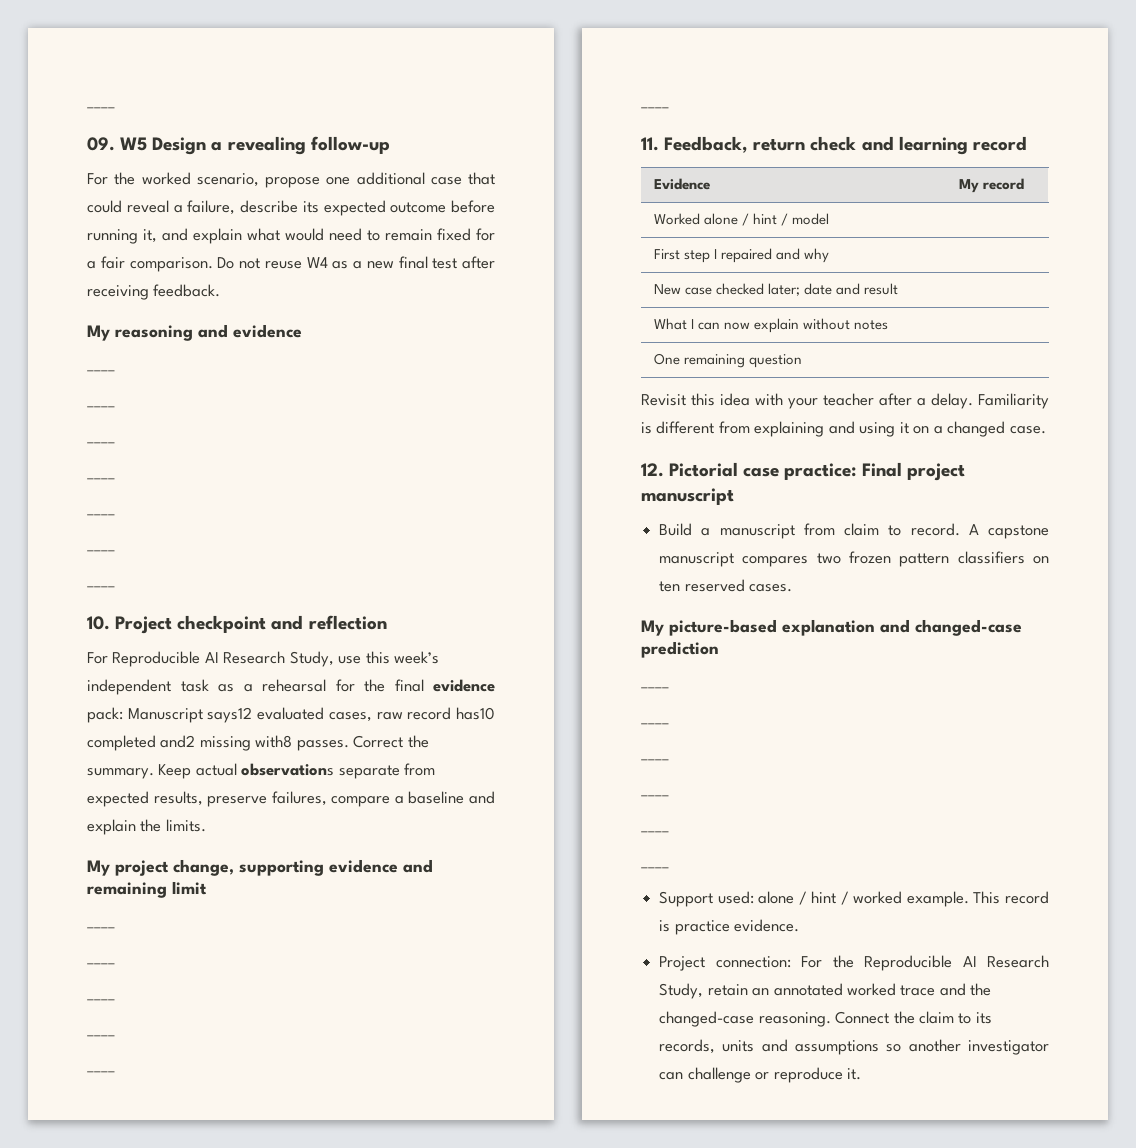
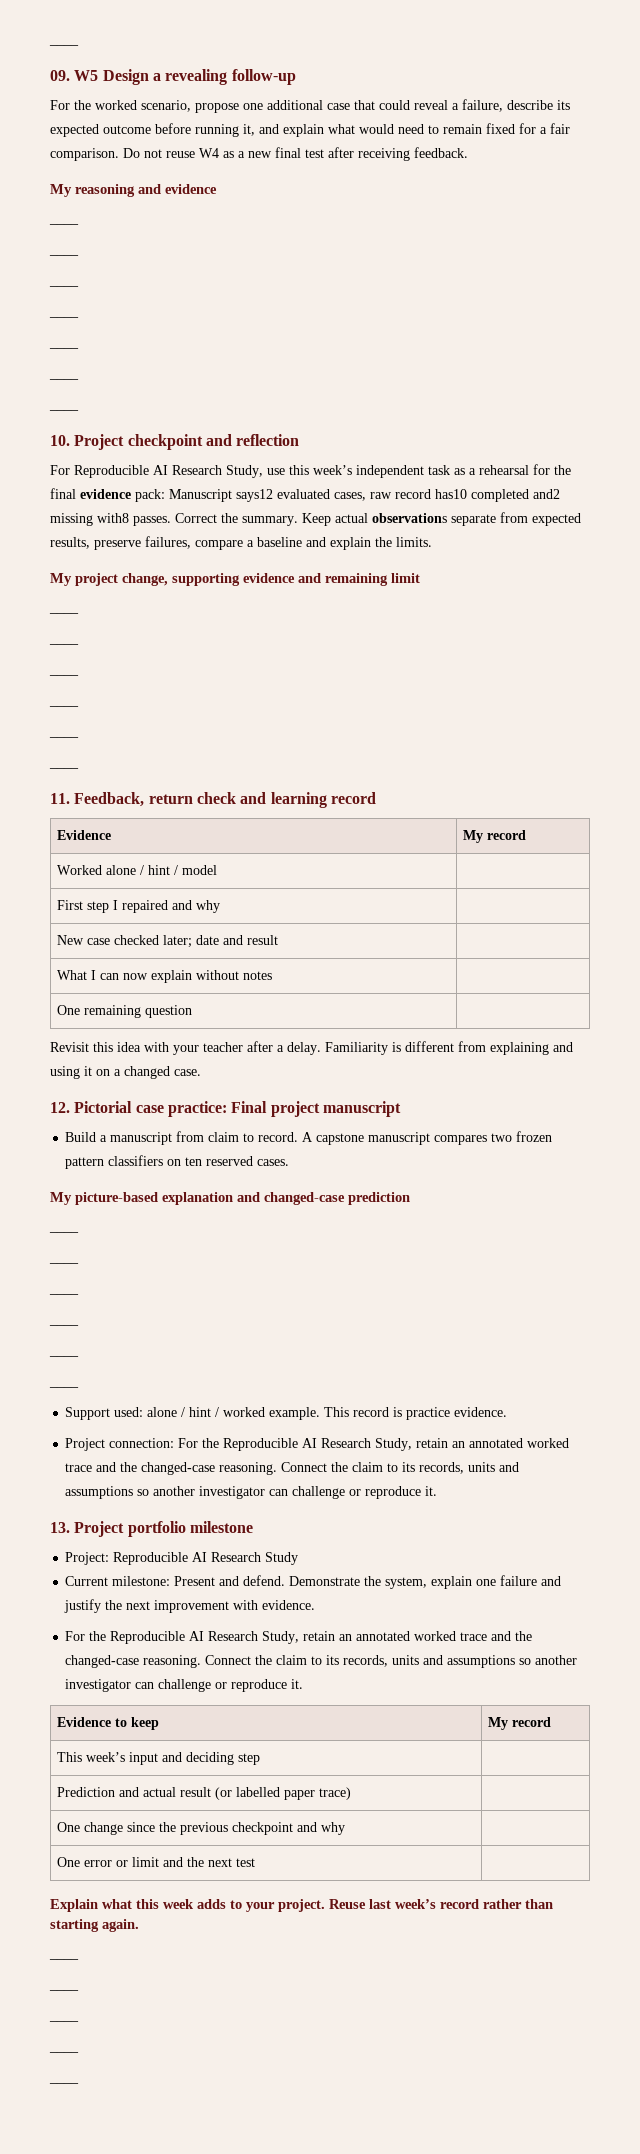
(861, 1074) none -> [50,1521,253,1537] [65,1552,299,1565] [65,1575,562,1589] [64,1599,316,1613] [65,1631,533,1644] [65,1655,578,1668] [65,1679,304,1692] [56,1717,159,1730] [487,1717,551,1730] [56,1752,260,1765] [56,1787,351,1800] [56,1822,345,1835] [56,1857,255,1867] [50,1899,553,1912] [50,1919,139,1932] [49,1958,79,1960] [49,1989,79,1991] [49,2020,79,2022] [49,2051,79,2053] [49,2082,79,2084] // 13. Project portfolio milestone // Project: Reproducible AI Research Study // Current milestone: Present and defend. Demonstrate the system, explain one failure and justify the next improvement with evidence. // For the Reproducible AI Research Study, retain an annotated worked trace and the changed-case reasoning. Connect the claim to its records, units and assumptions so another investigator can challenge or reproduce it. // Evidence to keep | My record // This week’s input and deciding step | // Prediction and actual result (or labelled paper trace) | // One change since the previous checkpoint and why | // One error or limit and the next test | // Explain what this week adds to your project. Reuse last week’s record rather than starting again. // ____ // ____ // ____ // ____ // ____

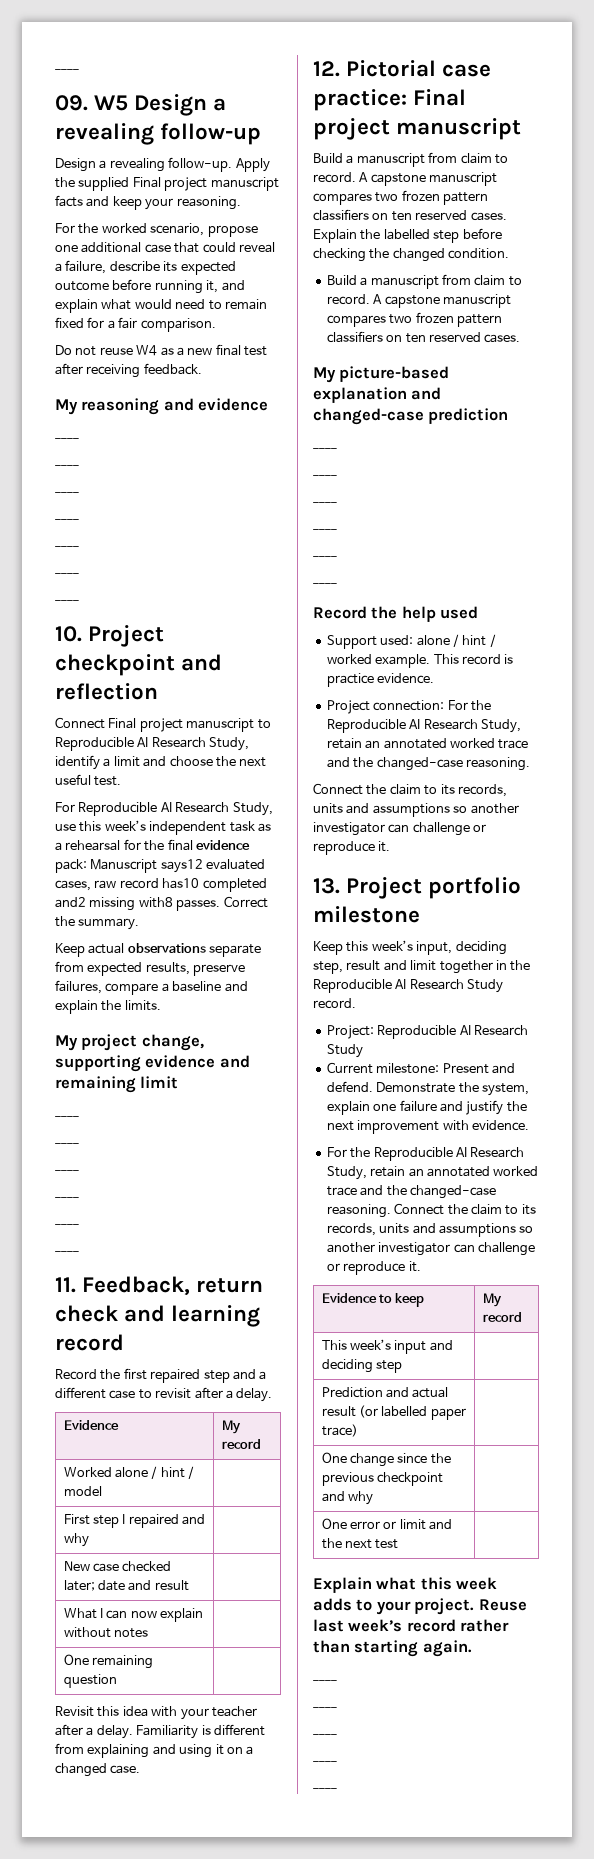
(296, 77) none -> [55,157,270,172] [55,177,279,191] [55,195,241,210] // Design a revealing follow-up. Apply the supplied Final project manuscript facts and keep your reasoning.
(119, 154) none -> (216, 325) //
(300, 440) none -> [55,717,271,732] [55,737,250,751] [55,755,267,770] [55,774,122,786] // Connect Final project manuscript to Reproducible AI Research Study, identify a limit and choose the next useful test.
(298, 521) none -> (140, 924) //
(376, 798) none -> [55,1368,267,1383] [55,1387,273,1402] // Record the first repaired step and a different case to revisit after a delay.
(401, 1109) none -> [313,152,508,167] [313,172,498,186] [313,190,489,205] [313,209,507,221] [313,228,502,243] [313,248,510,262] // Build a manuscript from claim to record. A capstone manuscript compares two frozen pattern classifiers on ten reserved cases. Explain the labelled step before checking the changed condition.
(79, 1387) none -> [313,606,479,622] // Record the help used
(278, 1468) none -> (530, 764) //
(253, 1527) none -> [313,940,507,955] [313,960,531,974] [313,979,504,993] [313,998,356,1009] // Keep this week’s input, deciding step, result and limit together in the Reproducible AI Research Study record.

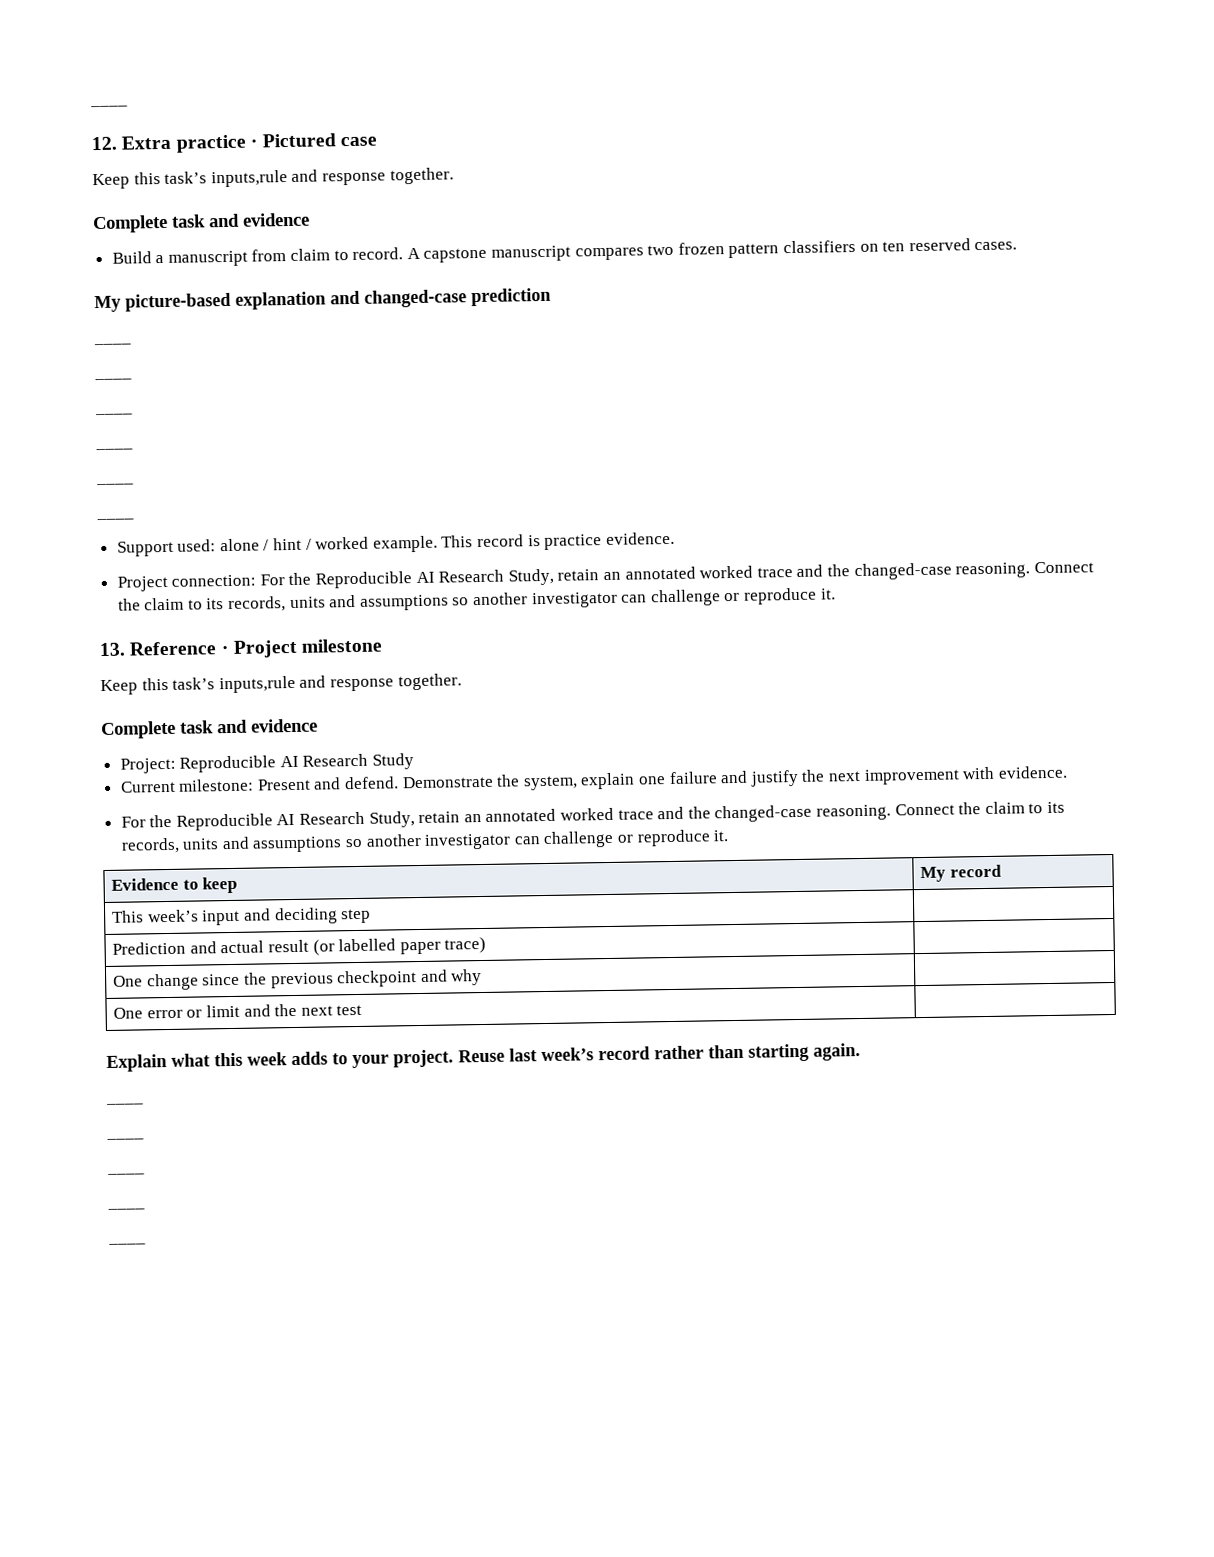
[55,68,79,70] [55,94,227,116] [55,123,262,145] [55,157,270,172] [55,177,279,191] [55,195,241,210] [55,223,258,237] [55,242,275,253] [55,260,236,275] [55,279,245,294] [55,299,267,313] [55,317,216,332] [55,344,267,356] [55,363,202,378] [55,398,269,415] [55,437,79,439] [55,464,79,466] [55,491,79,493] [55,518,79,520] [55,545,79,547] [55,572,79,574] [55,599,79,601] [55,625,165,647] [55,654,223,676] [55,683,158,700] [55,717,271,732] [55,737,250,751] [55,755,267,770] [55,774,122,786] [55,802,273,816] [55,820,271,835] [55,839,250,851] [55,859,266,873] [55,878,267,892] [55,896,268,911] [55,916,140,930] [55,943,262,957] [55,961,246,976] [55,980,248,995] [55,1000,161,1014] [55,1034,204,1051] [55,1055,250,1072] [55,1076,179,1093] [55,1115,79,1117] [55,1142,79,1144] [55,1169,79,1171] [55,1196,79,1198] [55,1223,79,1225] [55,1250,79,1252] [55,1276,264,1296] [55,1305,261,1327] [55,1334,124,1351] [55,1368,267,1383] [55,1387,273,1402] [63,1420,119,1430] [221,1420,241,1434] [221,1439,261,1449] [63,1466,195,1479] [63,1486,102,1496] [63,1514,206,1528] [63,1533,89,1547] [63,1561,172,1572] [63,1580,189,1591] [63,1608,204,1622] [63,1627,148,1638] [63,1654,153,1669] [63,1674,117,1688] [55,1706,257,1720] [55,1724,265,1739] [55,1743,254,1758] [55,1763,141,1777] [313,60,492,77] [313,89,467,111] [313,118,522,140] [313,152,508,167] [313,172,498,186] [313,190,489,205] [313,209,507,221] [313,228,502,243] [313,248,510,262] ____ // 09. W5 Design a revealing follow-up // Design a revealing follow-up. Apply the supplied Final project manuscript facts and keep your reasoning. // For the worked scenario, propose one additional case that could reveal a failure, describe its expected outcome before running it, and explain what would need to remain fixed for a fair comparison. // Do not reuse W4 as a new final test after receiving feedback. // My reasoning and evidence // ____ // ____ // ____ // ____ // ____ // ____ // ____ // 10. Project checkpoint and reflection // Connect Final project manuscript to Reproducible AI Research Study, identify a limit and choose the next useful test. // For Reproducible AI Research Study, use this week’s independent task as a rehearsal for the final evidence pack: Manuscript says12 evaluated cases, raw record has10 completed and2 missing with8 passes. Correct the summary. // Keep actual observations separate from expected results, preserve failures, compare a baseline and explain the limits. // My project change, supporting evidence and remaining limit // ____ // ____ // ____ // ____ // ____ // ____ // 11. Feedback, return check and learning record // Record the first repaired step and a different case to revisit after a delay. // Evidence | My record // Worked alone / hint / model | // First step I repaired and why | // New case checked later; date and result | // What I can now explain without notes | // One remaining question | // Revisit this idea with your teacher after a delay. Familiarity is different from explaining and using it on a changed case. // 12. Pictorial case practice: Final project manuscript // Build a manuscript from claim to record. A capstone manuscript compares two frozen pattern classifiers on ten reserved cases. Explain the labelled step before checking the changed condition. -> [90,104,128,108] [91,133,378,153] [92,167,454,190] [93,212,310,234] ____ // 12. Extra practice · Pictured case // Keep this task’s inputs,rule and response together. // Complete task and evidence
[313,606,479,622] // Record the help used -> (134, 519) none
(530, 764) // -> (1031, 570) none
[346,877,522,899] Project portfolio -> [129,639,298,658] Reference · Project
[371,940,507,955] [313,960,531,974] [313,979,504,993] [313,998,356,1009] week’s input, deciding step, result and limit together in the Reproducible AI Research Study record. -> [172,673,462,694] [101,718,318,740] task’s inputs,rule and response together. // Complete task and evidence

